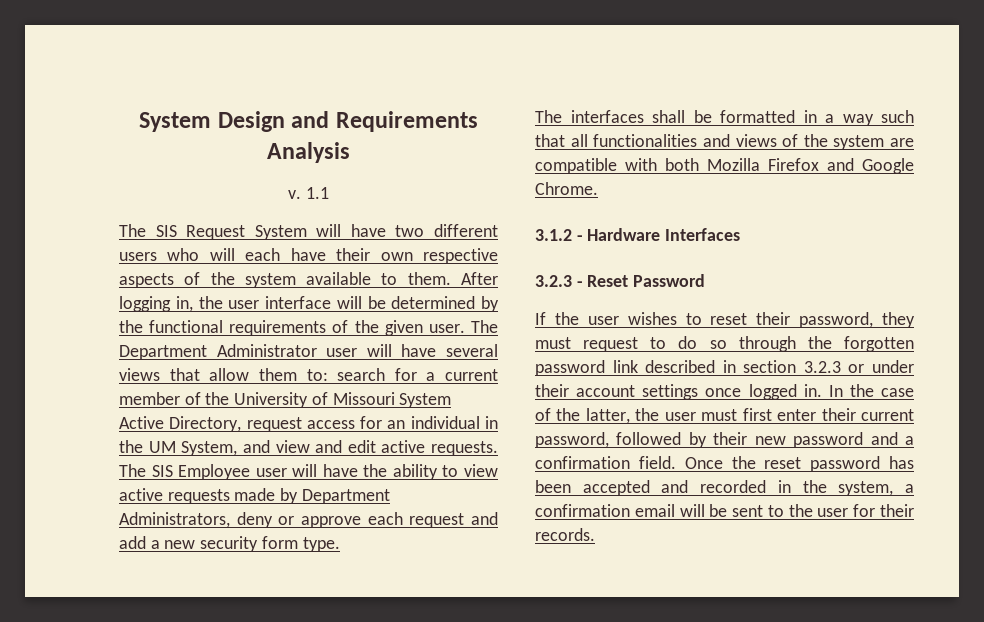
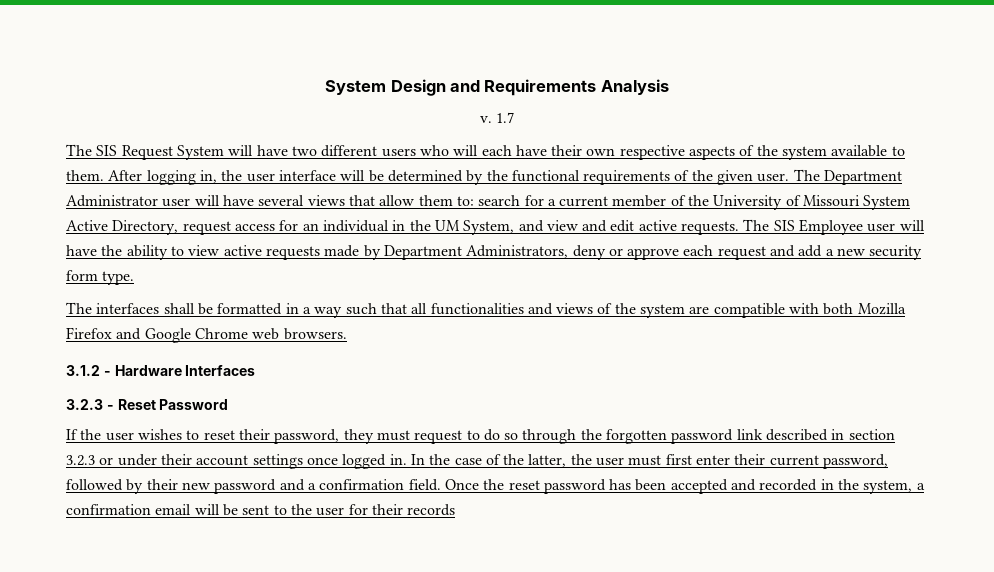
[305,187,329,199] 1.1 -> [496,112,515,123] 1.7
[535,182,598,195] Chrome. -> [194,328,347,340] Chrome web browsers.
[535,528,595,541] records. -> [407,504,456,516] records

